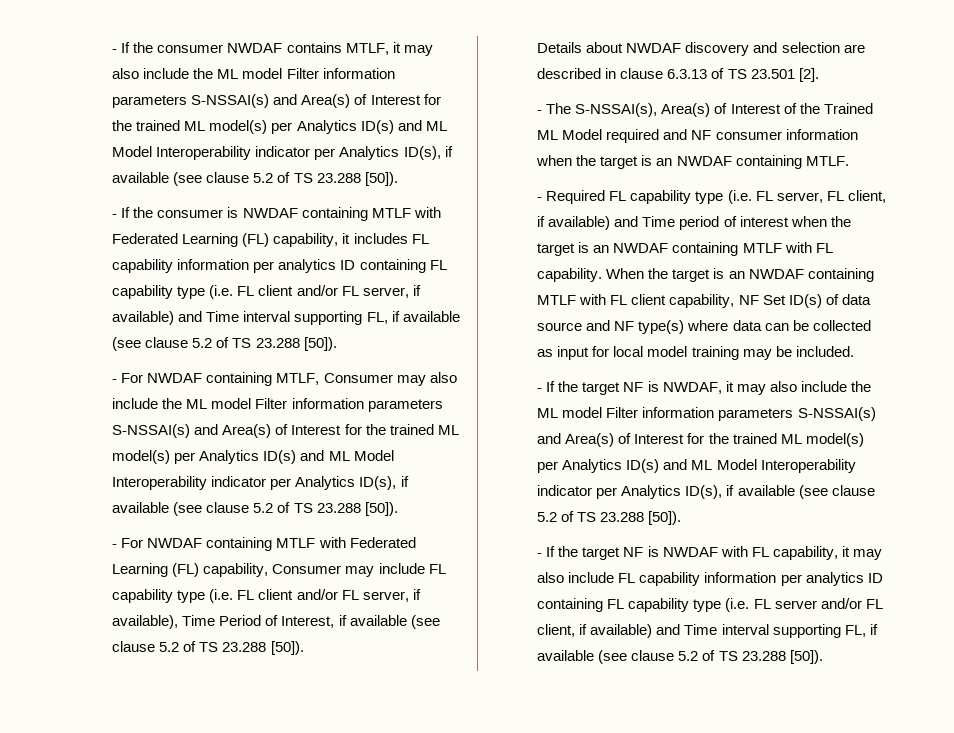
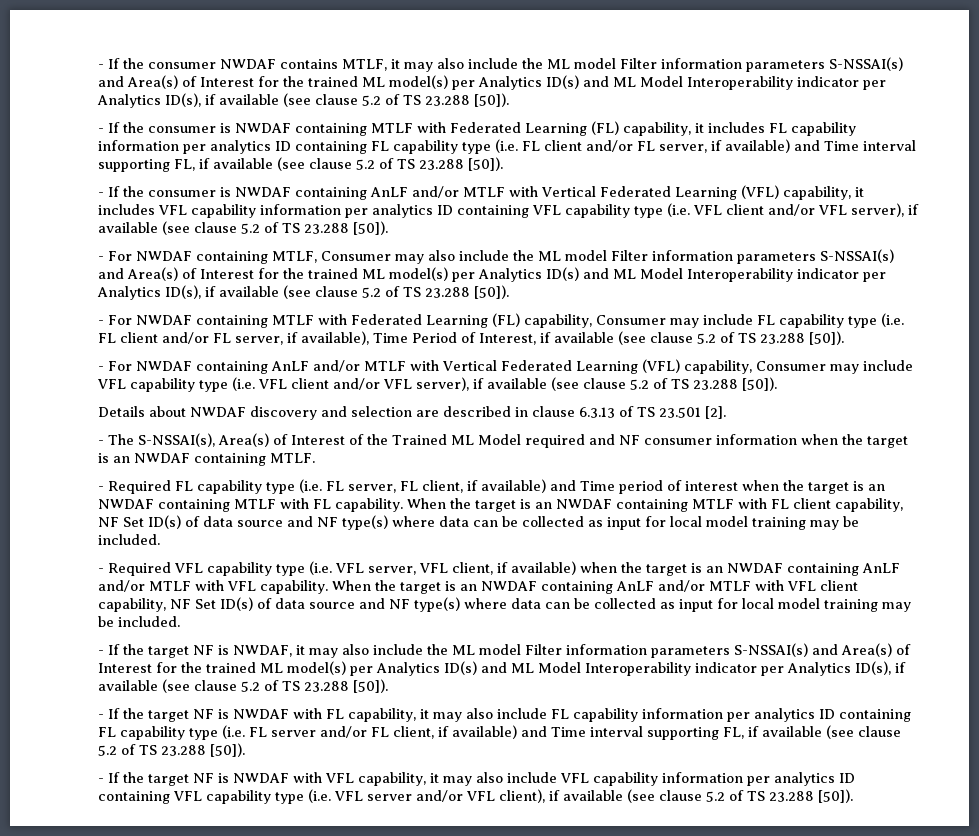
(337, 344) none -> [97,185,864,200] [97,203,919,218] [97,221,388,235] // - If the consumer is NWDAF containing AnLF and/or MTLF with Vertical Federated Learning (VFL) capability, it includes VFL capability information per analytics ID containing VFL capability type (i.e. VFL client and/or VFL server), if available (see clause 5.2 of TS 23.288 [50]).
(304, 648) none -> [97,359,913,374] [96,377,777,392] // - For NWDAF containing AnLF and/or MTLF with Vertical Federated Learning (VFL) capability, Consumer may include VFL capability type (i.e. VFL client and/or VFL server), if available (see clause 5.2 of TS 23.288 [50]).
(854, 351) none -> [97,561,900,576] [97,580,858,594] [97,597,911,612] [97,616,180,627] // - Required VFL capability type (i.e. VFL server, VFL client, if available) when the target is an NWDAF containing AnLF and/or MTLF with VFL capability. When the target is an NWDAF containing AnLF and/or MTLF with VFL client capability, NF Set ID(s) of data source and NF type(s) where data can be collected as input for local model training may be included.
(823, 657) none -> [97,772,855,786] [97,789,853,804] // - If the target NF is NWDAF with VFL capability, it may also include VFL capability information per analytics ID containing VFL capability type (i.e. VFL server and/or VFL client), if available (see clause 5.2 of TS 23.288 [50]).

